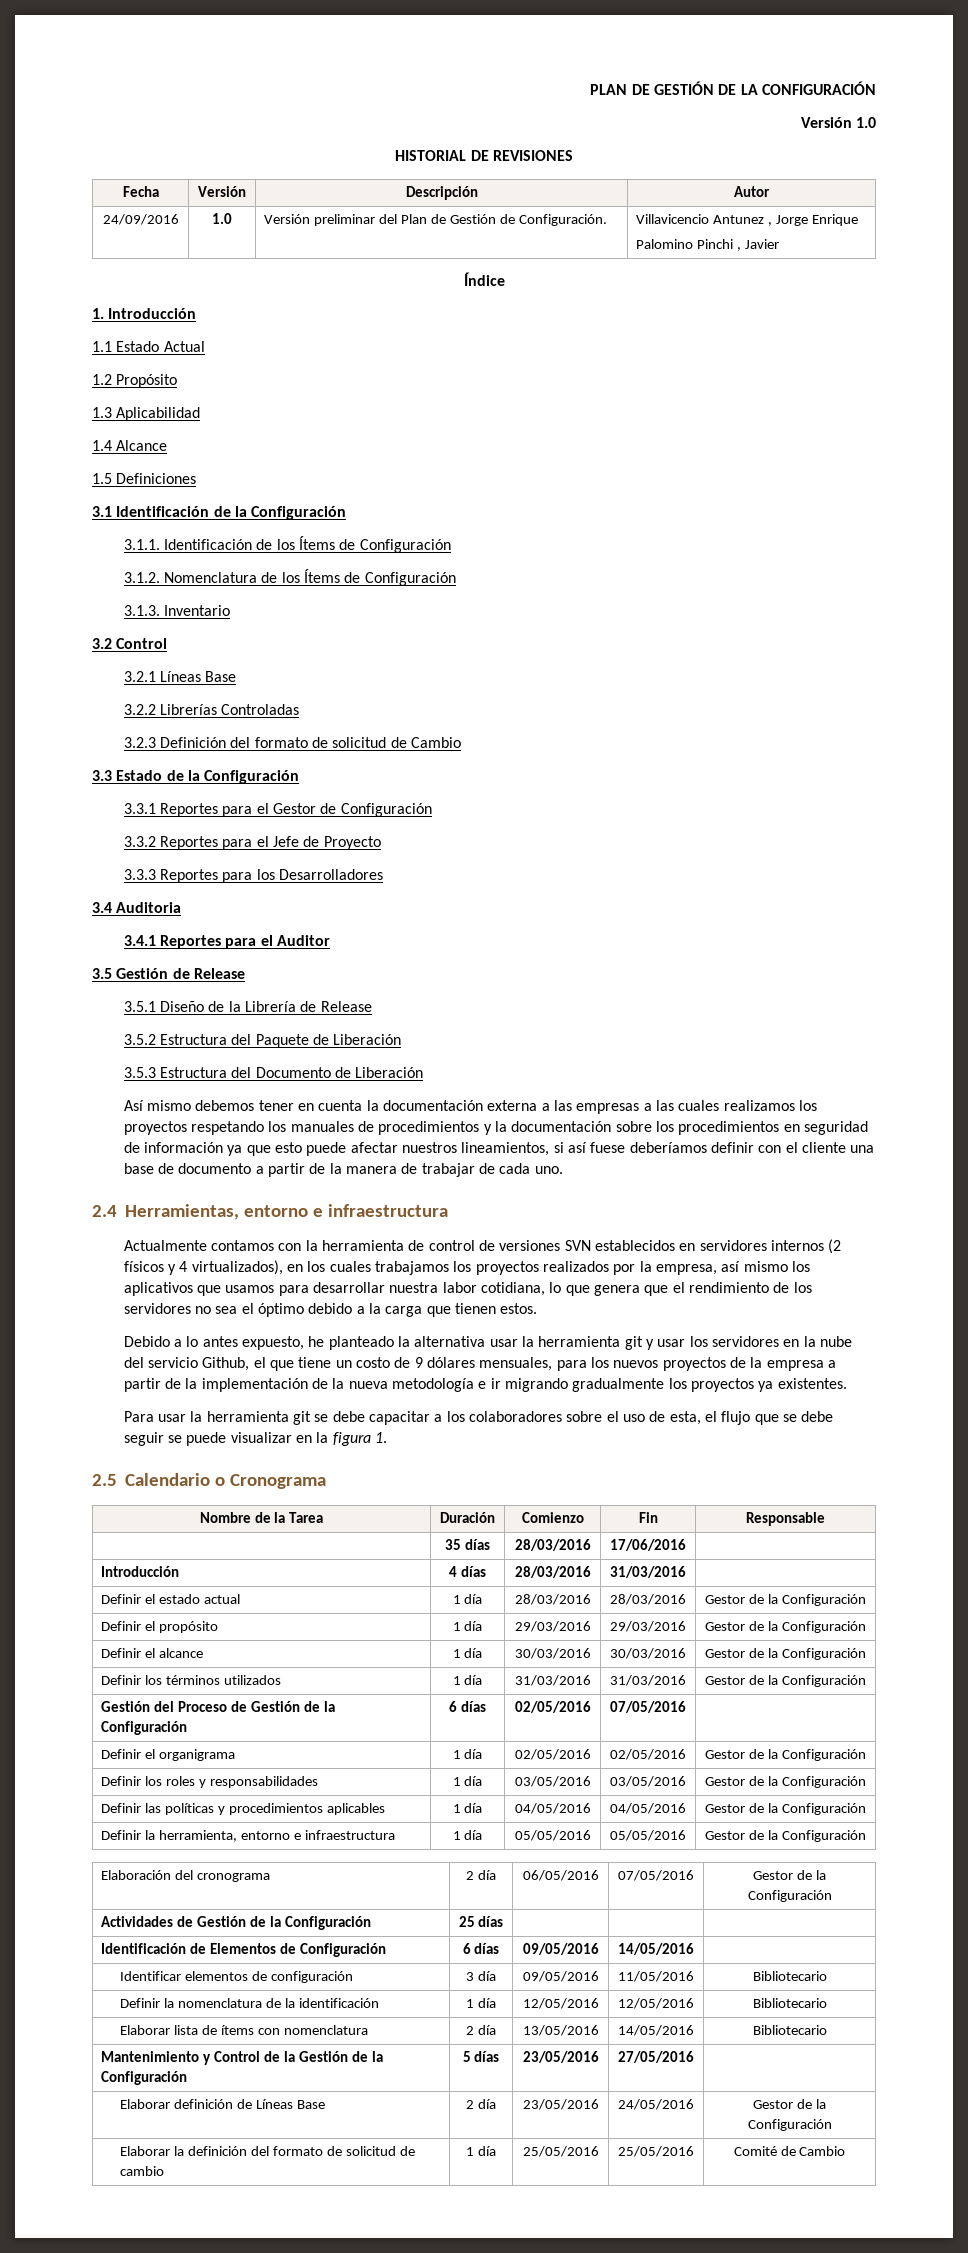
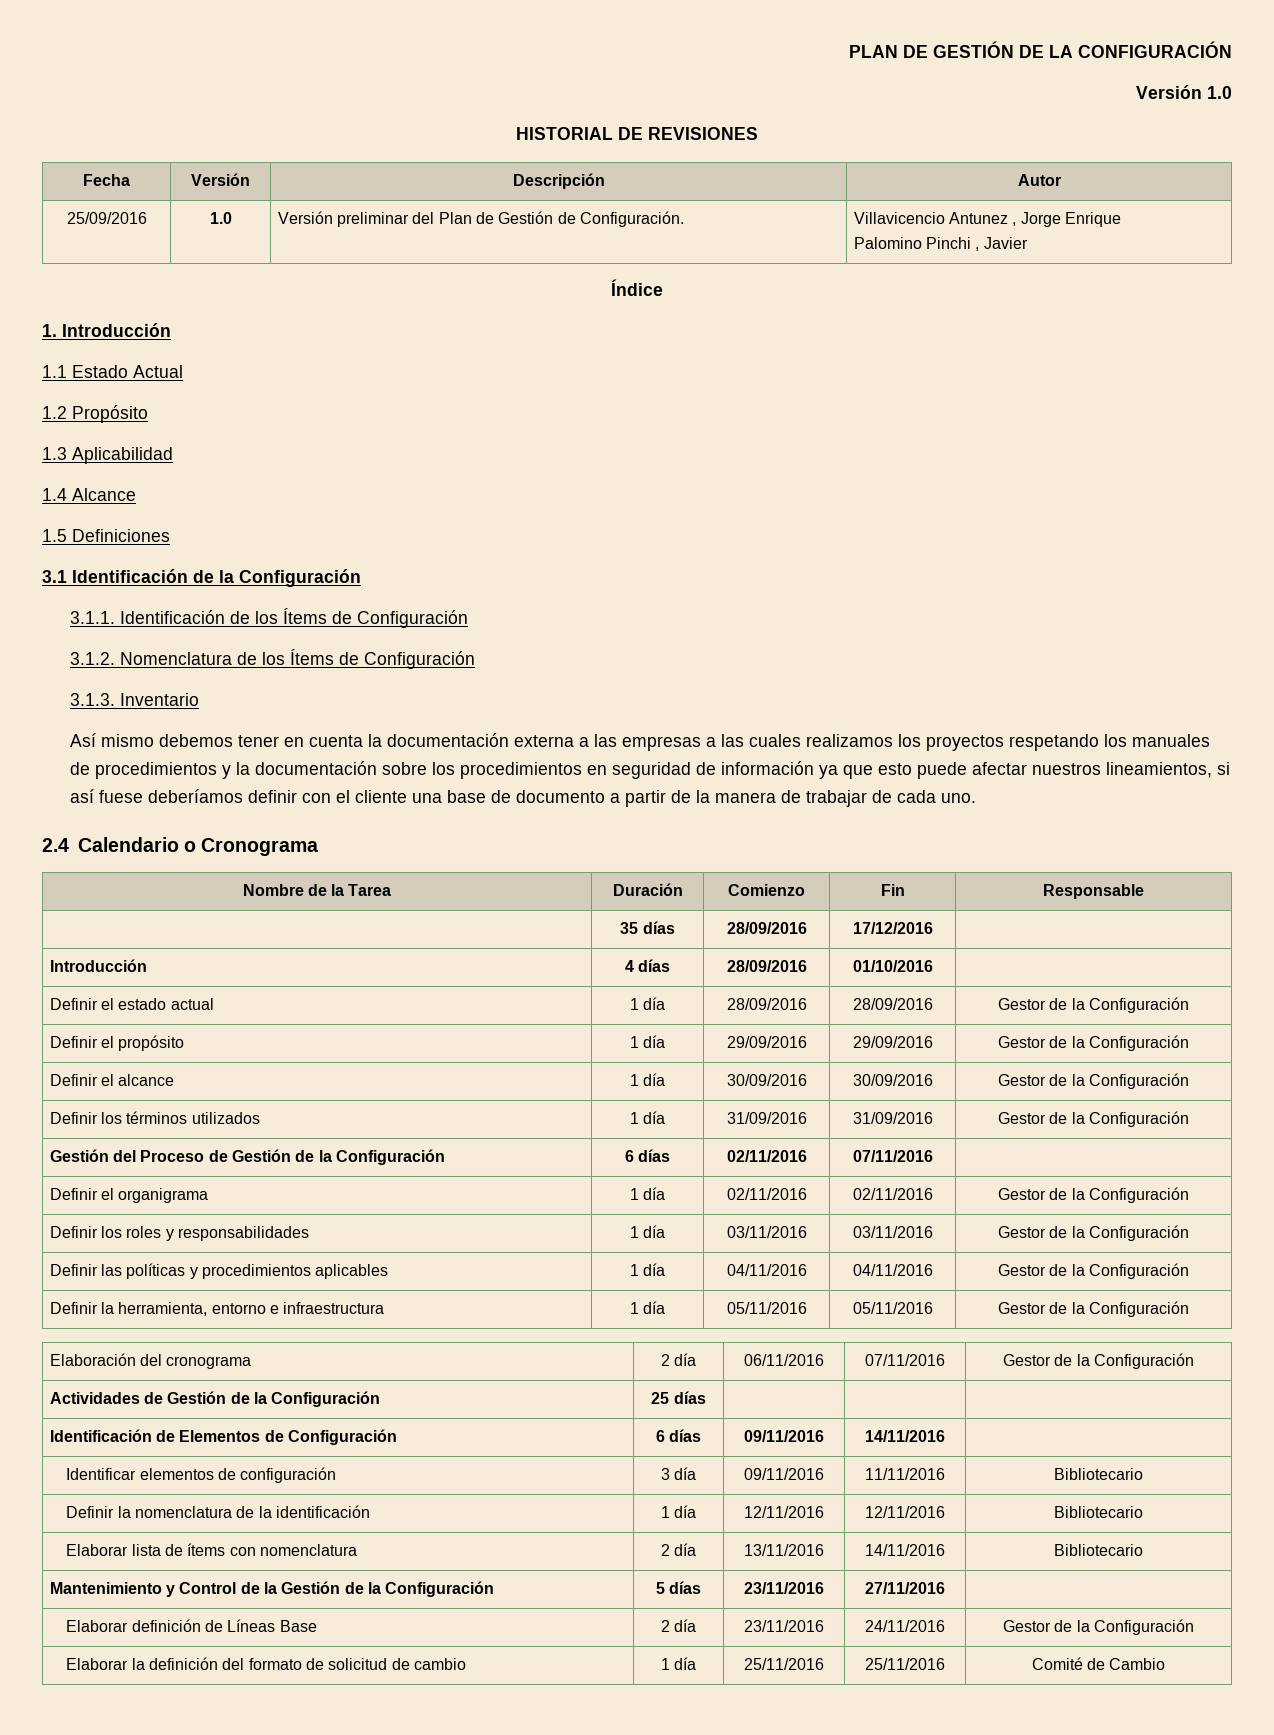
[102,214,179,225] 24/09/2016 -> [66,212,147,224] 25/09/2016
[92,638,168,649] [123,671,237,682] [123,704,300,715] [123,737,462,748] [92,770,300,784] [123,803,432,817] [123,836,381,850] [123,869,384,883] [92,902,182,913] [123,935,331,949] [92,968,245,979] [123,1001,372,1012] [123,1034,402,1048] [123,1067,424,1078] // 3.2 Control // 3.2.1 Líneas Base // 3.2.2 Librerías Controladas // 3.2.3 Definición del formato de solicitud de Cambio // 3.3 Estado de la Configuración // 3.3.1 Reportes para el Gestor de Configuración // 3.3.2 Reportes para el Jefe de Proyecto // 3.3.3 Reportes para los Desarrolladores // 3.4 Auditoria // 3.4.1 Reportes para el Auditor // 3.5 Gestión de Release // 3.5.1 Diseño de la Librería de Release // 3.5.2 Estructura del Paquete de Liberación // 3.5.3 Estructura del Documento de Liberación -> (199, 699) none
[125,1204,448,1220] [123,1239,842,1254] [123,1260,810,1275] [123,1282,812,1296] [123,1303,538,1317] [123,1336,852,1350] [123,1357,836,1371] [123,1378,847,1392] [123,1411,834,1425] [123,1432,388,1446] [92,1474,117,1486] Herramientas, entorno e infraestructura // Actualmente contamos con la herramienta de control de versiones SVN establecidos en servidores internos (2 físicos y 4 virtualizados), en los cuales trabajamos los proyectos realizados por la empresa, así mismo los aplicativos que usamos para desarrollar nuestra labor cotidiana, lo que genera que el rendimiento de los servidores no sea el óptimo debido a la carga que tienen estos. // Debido a lo antes expuesto, he planteado la alternativa usar la herramienta git y usar los servidores en la nube del servicio Github, el que tiene un costo de 9 dólares mensuales, para los nuevos proyectos de la empresa a partir de la implementación de la nueva metodología e ir migrando gradualmente los proyectos ya existentes. // Para usar la herramienta git se debe capacitar a los colaboradores sobre el uso de esta, el flujo que se debe seguir se puede visualizar en la figura 1. // 2.5 -> (69, 845) none
[514,1539,591,1551] [610,1539,686,1551] 28/03/2016 | 17/06/2016 -> [726,922,807,934] [852,922,933,934] 28/09/2016 | 17/12/2016
[514,1566,591,1578] [610,1566,686,1578] 28/03/2016 | 31/03/2016 -> [726,960,807,972] [852,960,933,972] 28/09/2016 | 01/10/2016
[514,1594,591,1605] [610,1594,686,1605] 28/03/2016 | 28/03/2016 -> [726,998,807,1010] [852,998,933,1010] 28/09/2016 | 28/09/2016
[514,1621,591,1632] [610,1621,686,1632] 29/03/2016 | 29/03/2016 -> [726,1036,807,1048] [852,1036,933,1048] 29/09/2016 | 29/09/2016
[514,1648,591,1659] [610,1648,686,1659] 30/03/2016 | 30/03/2016 -> [726,1074,807,1086] [852,1074,933,1086] 30/09/2016 | 30/09/2016
[514,1675,591,1686] [610,1675,686,1686] 31/03/2016 | 31/03/2016 -> [726,1112,807,1124] [852,1112,933,1124] 31/09/2016 | 31/09/2016
[514,1701,591,1713] [610,1701,686,1713] 02/05/2016 | 07/05/2016 -> [726,1150,807,1162] [852,1150,933,1162] 02/11/2016 | 07/11/2016
[514,1749,591,1760] [610,1749,686,1760] 02/05/2016 | 02/05/2016 -> [726,1188,807,1200] [852,1188,933,1200] 02/11/2016 | 02/11/2016
[514,1776,591,1787] [610,1776,686,1787] 03/05/2016 | 03/05/2016 -> [726,1226,807,1238] [852,1226,933,1238] 03/11/2016 | 03/11/2016
[514,1803,591,1814] [610,1803,686,1814] 04/05/2016 | 04/05/2016 -> [726,1264,807,1276] [852,1264,933,1276] 04/11/2016 | 04/11/2016
[514,1830,591,1841] [610,1830,686,1841] 05/05/2016 | 05/05/2016 -> [726,1302,807,1314] [852,1302,933,1314] 05/11/2016 | 05/11/2016
[522,1870,599,1881] [618,1870,694,1881] 06/05/2016 | 07/05/2016 -> [744,1354,824,1366] [865,1354,945,1366] 06/11/2016 | 07/11/2016
[522,1943,599,1955] [618,1943,694,1955] 09/05/2016 | 14/05/2016 -> [744,1430,824,1442] [865,1430,945,1442] 09/11/2016 | 14/11/2016
[522,1971,599,1982] [618,1971,694,1982] 09/05/2016 | 11/05/2016 -> [744,1468,824,1480] [865,1468,945,1480] 09/11/2016 | 11/11/2016
[522,1998,599,2009] [618,1998,694,2009] 12/05/2016 | 12/05/2016 -> [744,1506,824,1518] [865,1506,945,1518] 12/11/2016 | 12/11/2016
[522,2025,599,2036] [618,2025,694,2036] 13/05/2016 | 14/05/2016 -> [744,1544,824,1556] [865,1544,945,1556] 13/11/2016 | 14/11/2016
[522,2051,599,2063] [618,2051,694,2063] 23/05/2016 | 27/05/2016 -> [744,1582,824,1594] [865,1582,945,1594] 23/11/2016 | 27/11/2016
[522,2099,599,2110] [618,2099,694,2110] 23/05/2016 | 24/05/2016 -> [744,1620,824,1632] [865,1620,945,1632] 23/11/2016 | 24/11/2016
[522,2146,599,2157] [618,2146,694,2157] 25/05/2016 | 25/05/2016 -> [744,1658,824,1670] [865,1658,945,1670] 25/11/2016 | 25/11/2016

